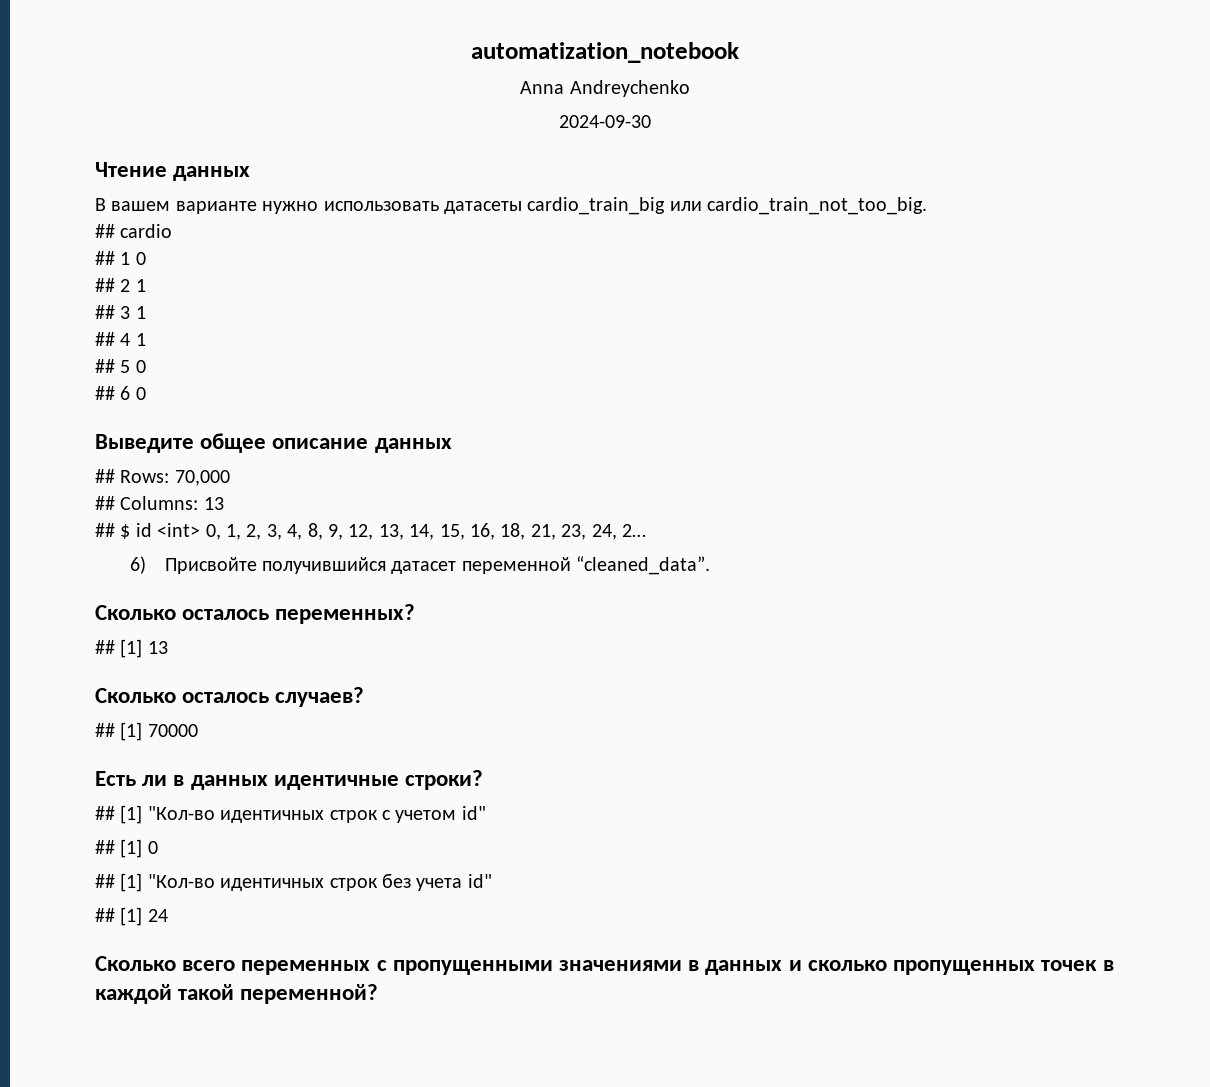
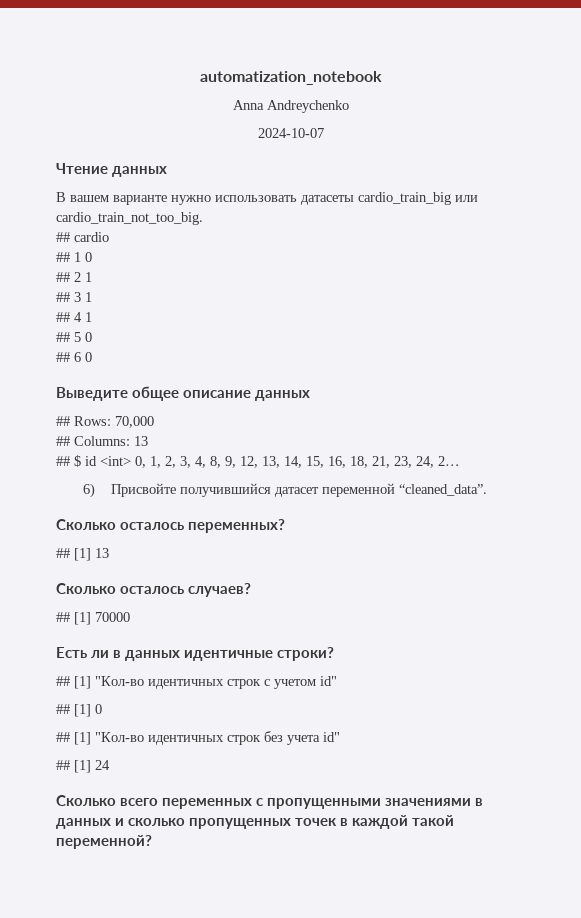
[559,115,651,128] 2024-09-30 -> [257,128,324,138] 2024-10-07

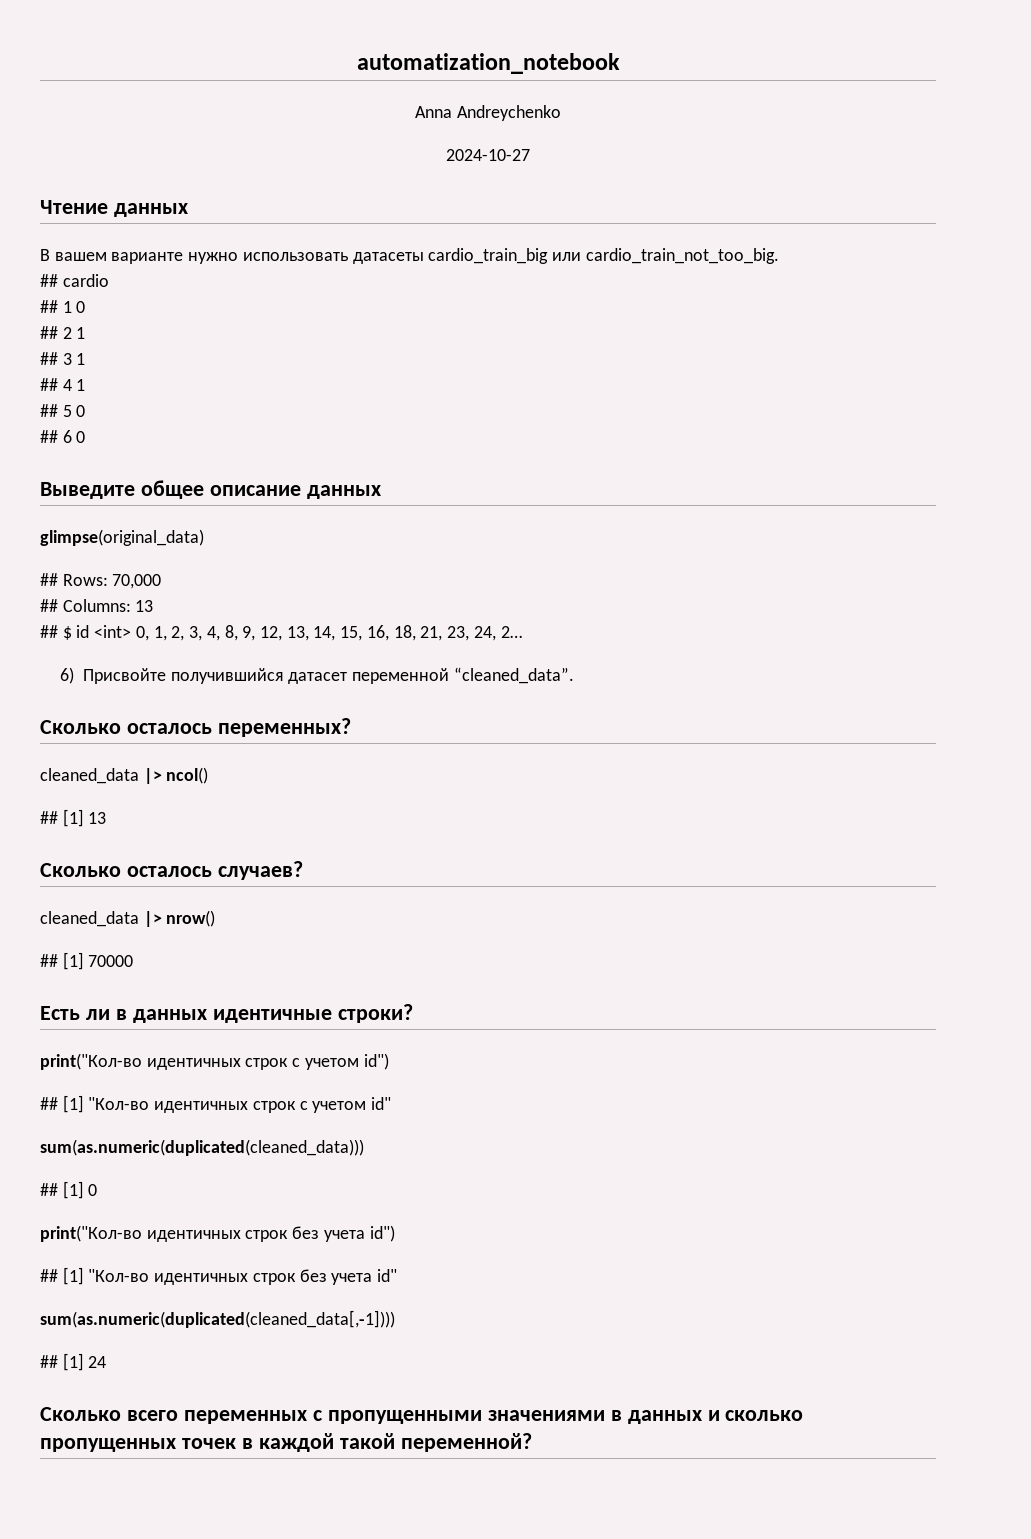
[257,128,324,138] 2024-10-07 -> [446,149,530,161] 2024-10-27
(311, 395) none -> [40,529,204,546] // glimpse(original_data)
(286, 526) none -> [40,767,209,784] // cleaned_data |> ncol()
(252, 590) none -> [40,910,216,927] // cleaned_data |> nrow()
(335, 654) none -> [40,1053,389,1070] // print("Кол-во идентичных строк c учетом id")
(337, 681) none -> [40,1139,364,1156] // sum(as.numeric(duplicated(cleaned_data)))
(102, 709) none -> [40,1225,395,1242] // print("Кол-во идентичных строк без учета id")
(340, 737) none -> [40,1310,395,1328] // sum(as.numeric(duplicated(cleaned_data[,-1])))

